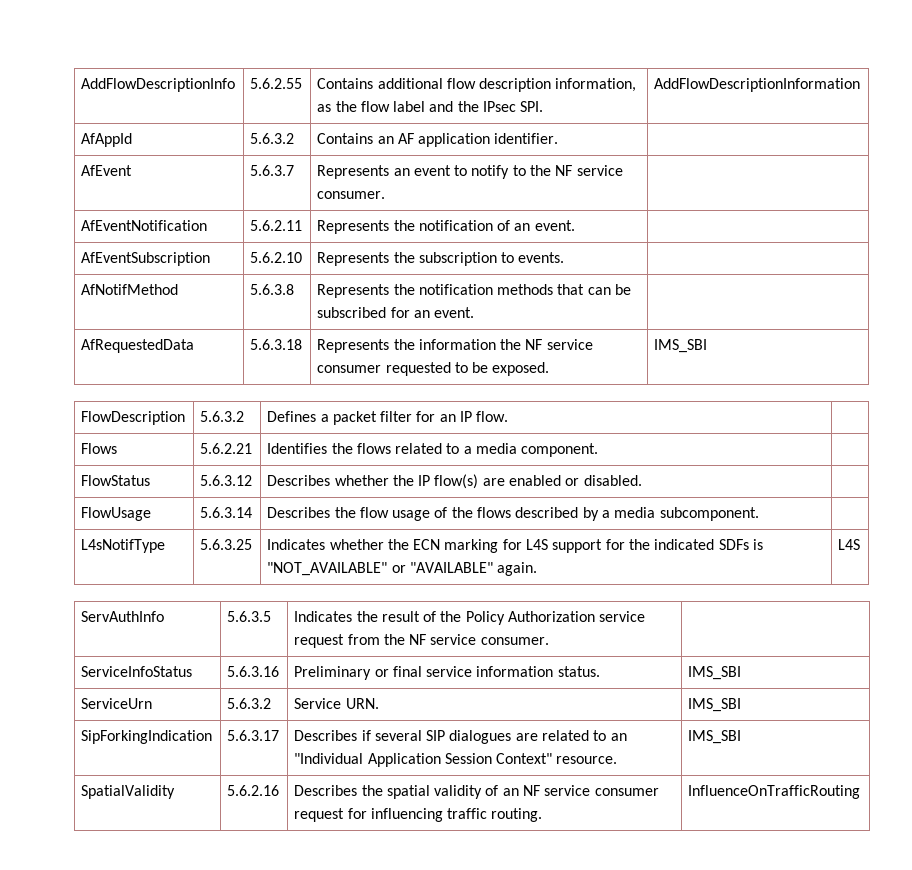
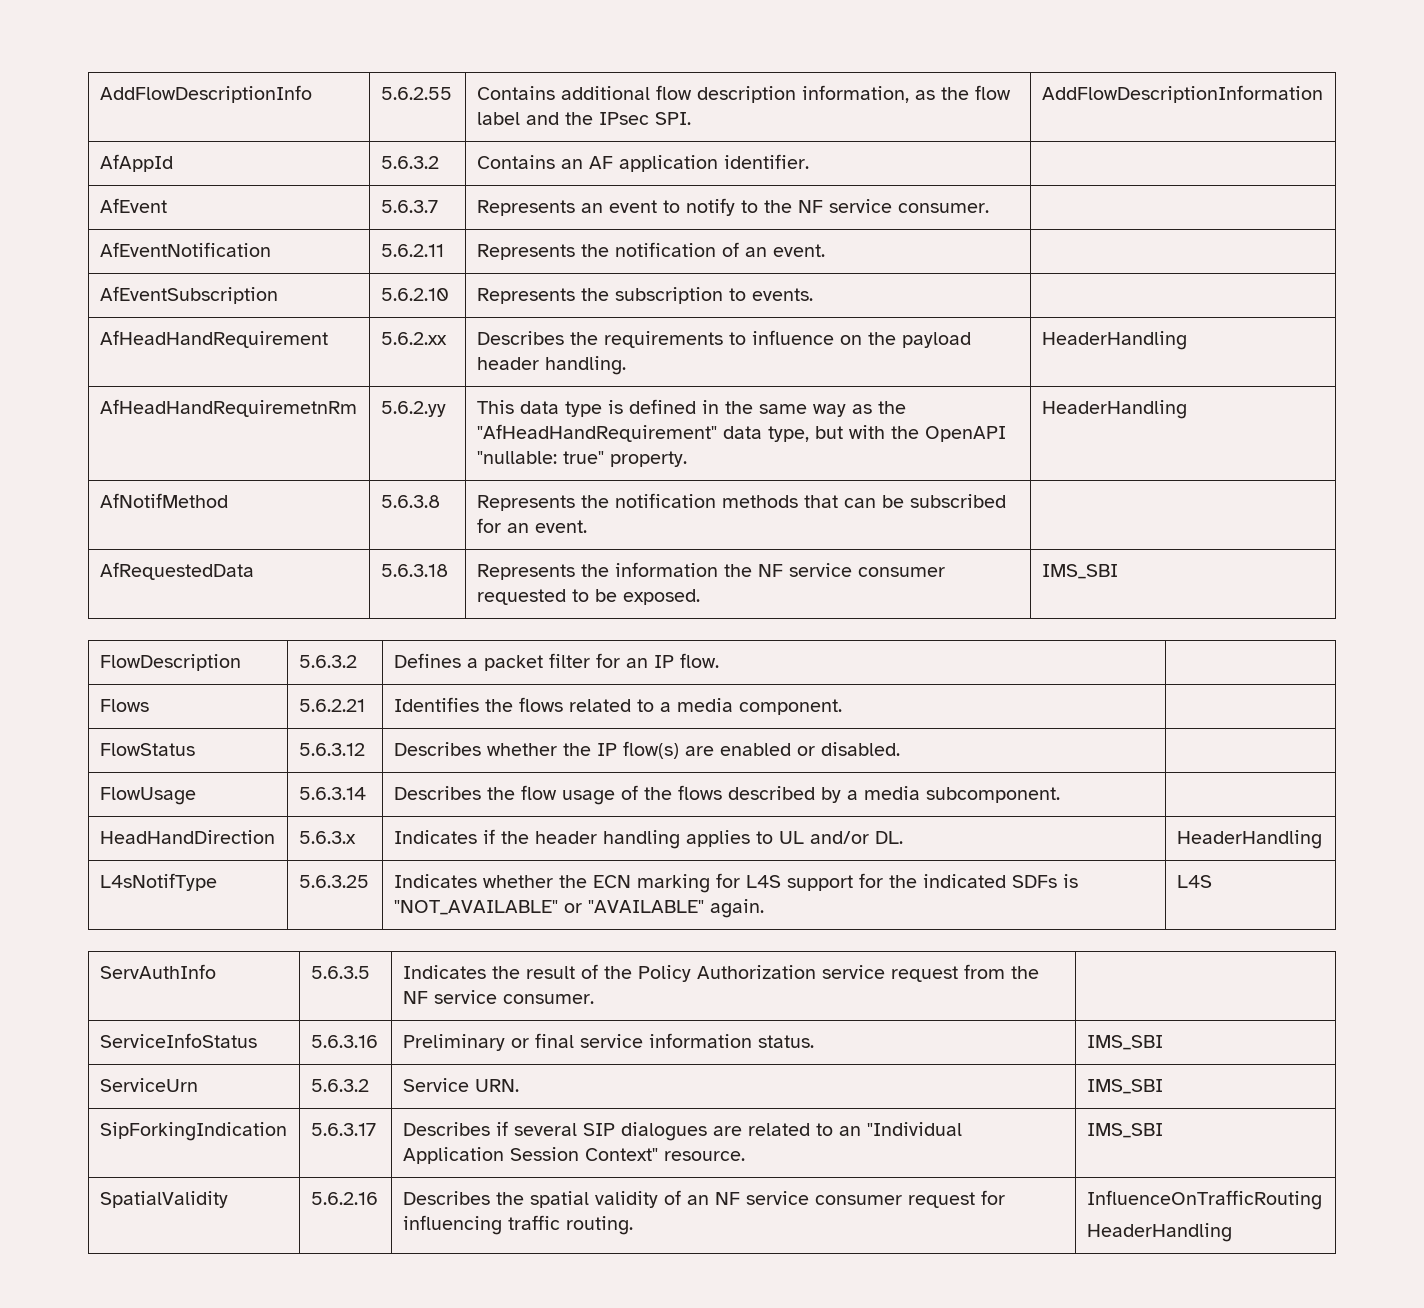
(565, 257) none -> [99,330,328,348] [380,332,447,345] [476,330,971,348] [476,356,626,375] [1041,331,1187,350] [99,399,357,417] [380,401,446,417] [476,399,906,417] [476,424,1006,442] [476,451,687,467] [1041,400,1187,419] // AfHeadHandRequirement | 5.6.2.xx | Describes the requirements to influence on the payload header handling. | HeaderHandling // AfHeadHandRequiremetnRm | 5.6.2.yy | This data type is defined in the same way as the "AfHeadHandRequirement" data type, but with the OpenAPI "nullable: true" property. | HeaderHandling
(759, 514) none -> [99,830,275,844] [298,831,356,844] [393,829,903,849] [1176,830,1322,849] // HeadHandDirection | 5.6.3.x | Indicates if the header handling applies to UL and/or DL. | HeaderHandling
(861, 792) none -> [1086,1223,1232,1242] // HeaderHandling

